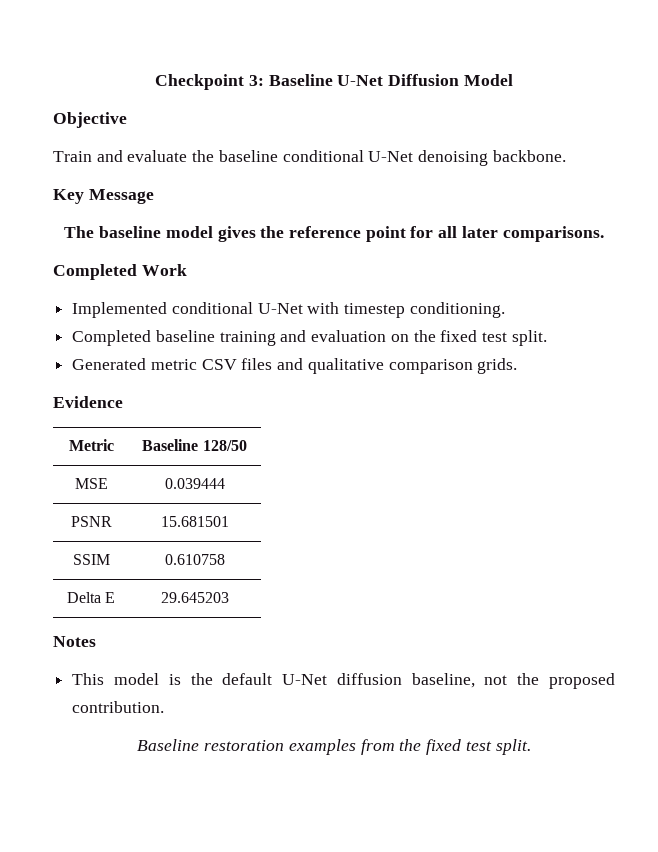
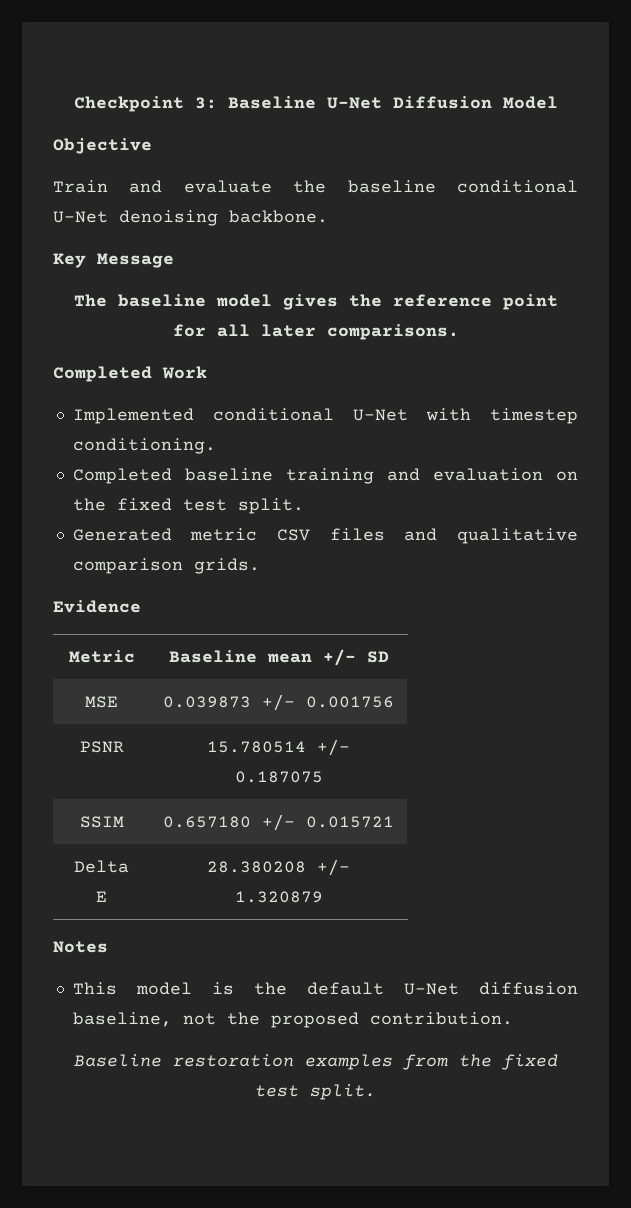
[202,440,247,451] [74,478,108,489] [164,478,225,489] [70,516,112,527] [160,516,229,527] [72,554,110,565] [164,554,225,565] 128/50 // MSE | 0.039444 // PSNR | 15.681501 // SSIM | 0.610758 -> [266,649,389,666] [85,696,118,708] [163,694,394,711] [79,741,124,753] [206,739,350,756] [234,771,323,783] [79,816,124,828] [163,814,394,831] mean +/- SD // MSE | 0.039873 +/- 0.001756 // PSNR | 15.780514 +/- 0.187075 // SSIM | 0.657180 +/- 0.015721
[160,592,229,603] 29.645203 -> [206,859,350,876] [234,891,323,903] 28.380208 +/- 1.320879

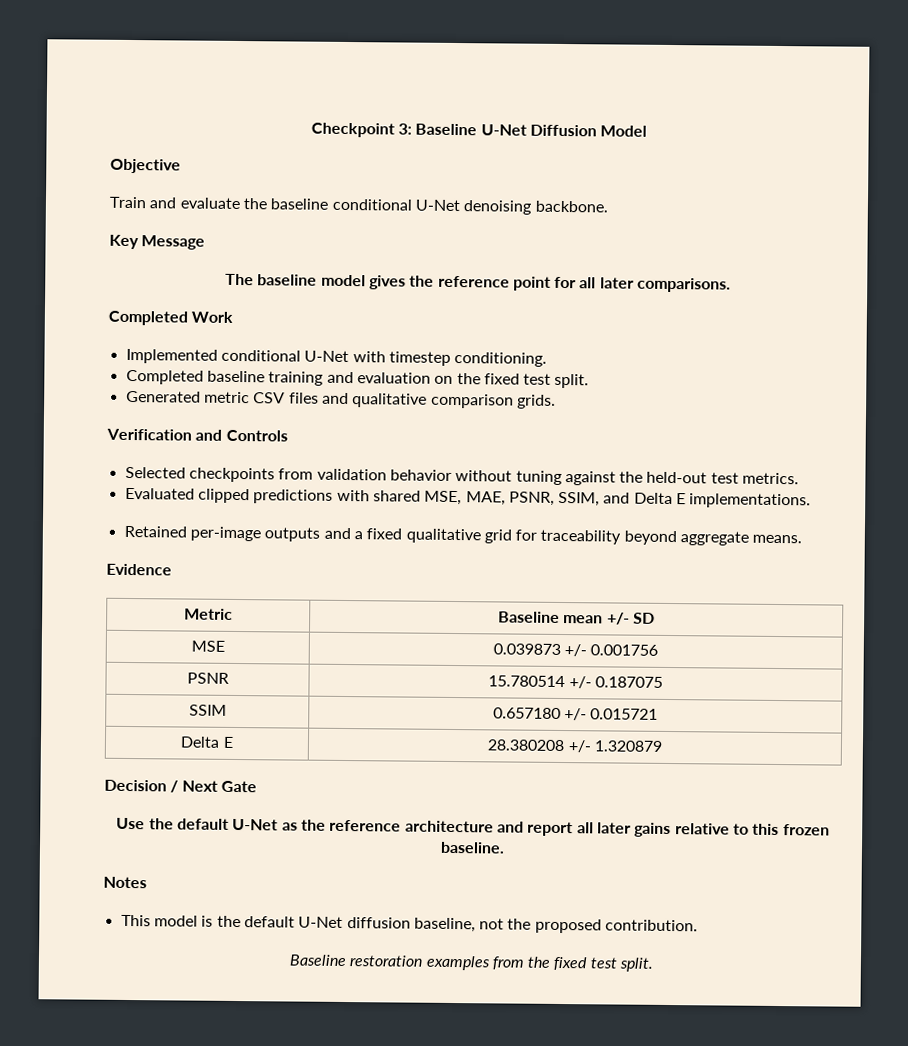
(260, 566) none -> [106,428,288,442] [124,466,800,486] [124,487,812,509] [123,525,803,546] // Verification and Controls // Selected checkpoints from validation behavior without tuning against the held-out test metrics. // Evaluated clipped predictions with shared MSE, MAE, PSNR, SSIM, and Delta E implementations. // Retained per-image outputs and a fixed qualitative grid for traceability beyond aggregate means.
(323, 897) none -> [104,779,257,793] [116,817,830,838] [440,841,505,854] // Decision / Next Gate // Use the default U-Net as the reference architecture and report all later gains relative to this frozen baseline.

